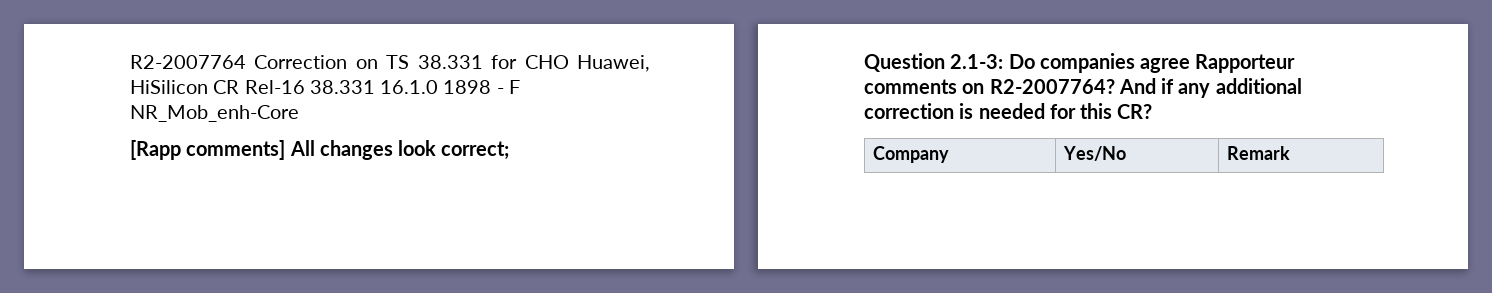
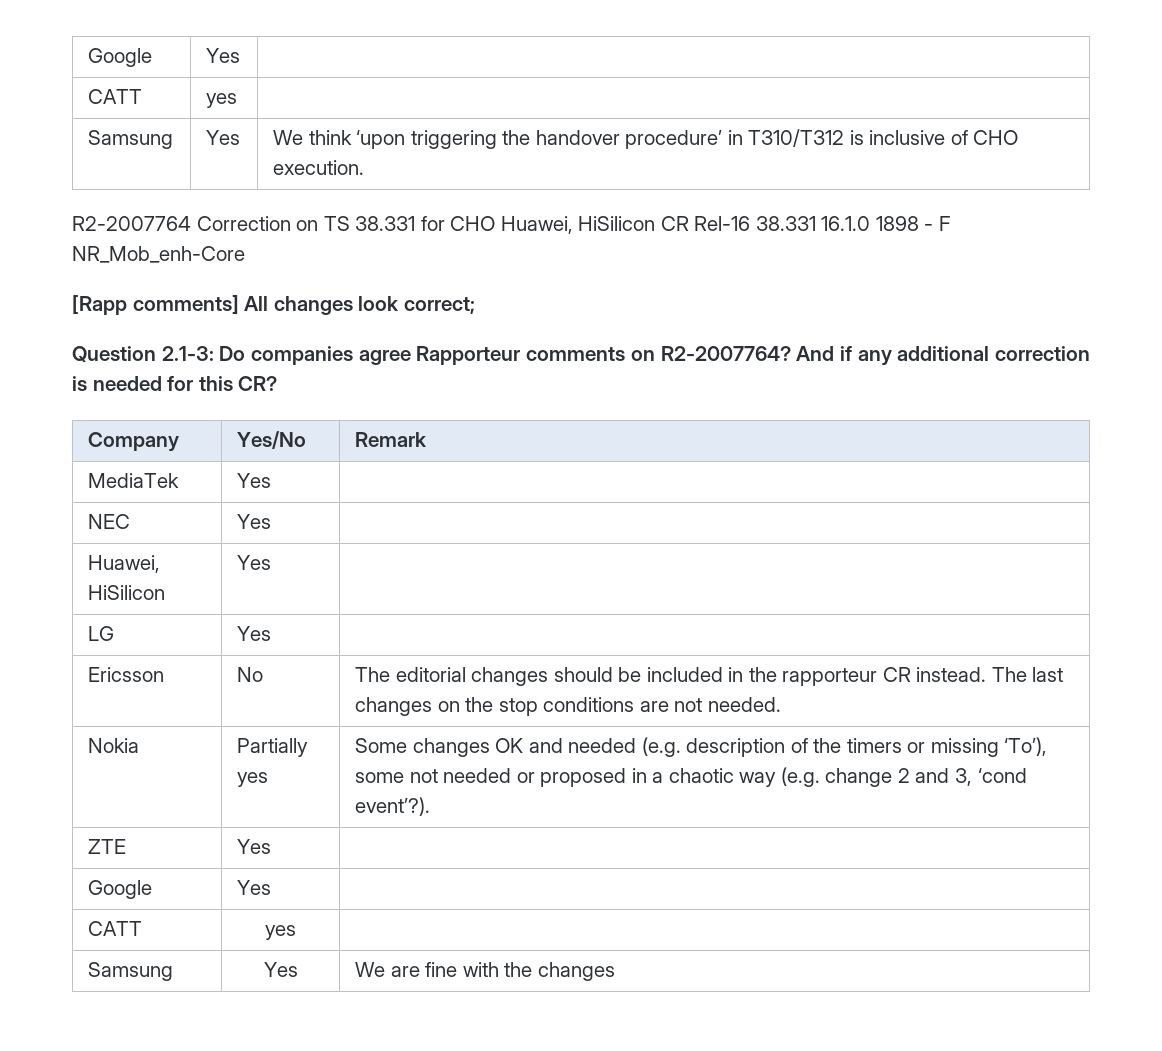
(130, 62) none -> [88,48,153,67] [206,48,241,63] [88,89,143,104] [206,93,238,108] [88,130,174,149] [206,130,241,145] [273,129,1019,149] [273,160,365,175] Google | Yes | // CATT | yes | // Samsung | Yes | We think ‘upon triggering the handover procedure’ in T310/T312 is inclusive of CHO execution. //
(1290, 153) none -> [88,473,180,488] [237,473,272,488] [88,514,131,529] [237,514,272,529] [88,555,161,573] [88,585,166,600] [237,555,272,570] [88,626,115,641] [237,626,272,641] [88,667,165,682] [237,667,264,682] [355,667,1064,686] [355,697,781,716] [88,738,140,753] [237,738,309,757] [237,772,269,787] [355,737,1048,757] [355,767,1027,787] [355,797,431,816] [88,839,127,854] [237,839,272,854] [88,880,153,899] [237,880,272,895] [88,921,143,936] [265,925,296,940] [88,962,174,981] [263,962,298,977] [355,962,615,981] // MediaTek | Yes | // NEC | Yes | // Huawei, HiSilicon | Yes | // LG | Yes | // Ericsson | No | The editorial changes should be included in the rapporteur CR instead. The last changes on the stop conditions are not needed. // Nokia | Partially yes | Some changes OK and needed (e.g. description of the timers or missing ‘To’), some not needed or proposed in a chaotic way (e.g. change 2 and 3, ‘cond event’?). // ZTE | Yes | // Google | Yes | // CATT | yes | // Samsung | Yes | We are fine with the changes

